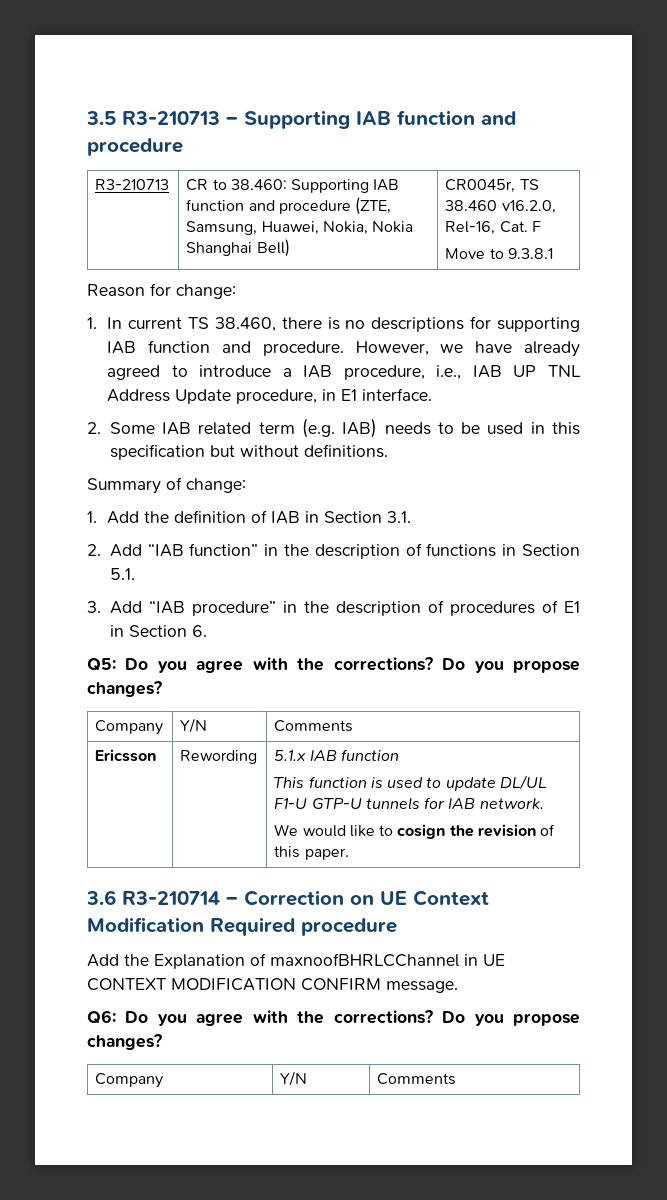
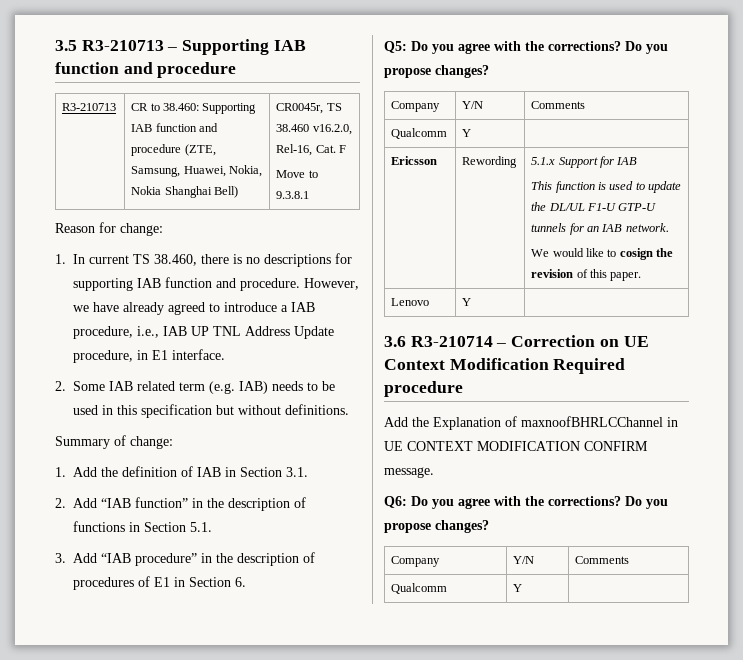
(354, 726) none -> [391,128,448,139] [462,129,472,137] // Qualcomm | Y |
[309,749,399,761] IAB function -> [558,156,638,168] Support for IAB
(496, 784) none -> [531,202,547,211] the
(446, 803) none -> [586,226,599,232] an
(349, 854) none -> [391,298,430,306] [462,298,472,306] // Lenovo | Y |
(457, 1079) none -> [391,583,448,594] [513,584,523,592] // Qualcomm | Y |

